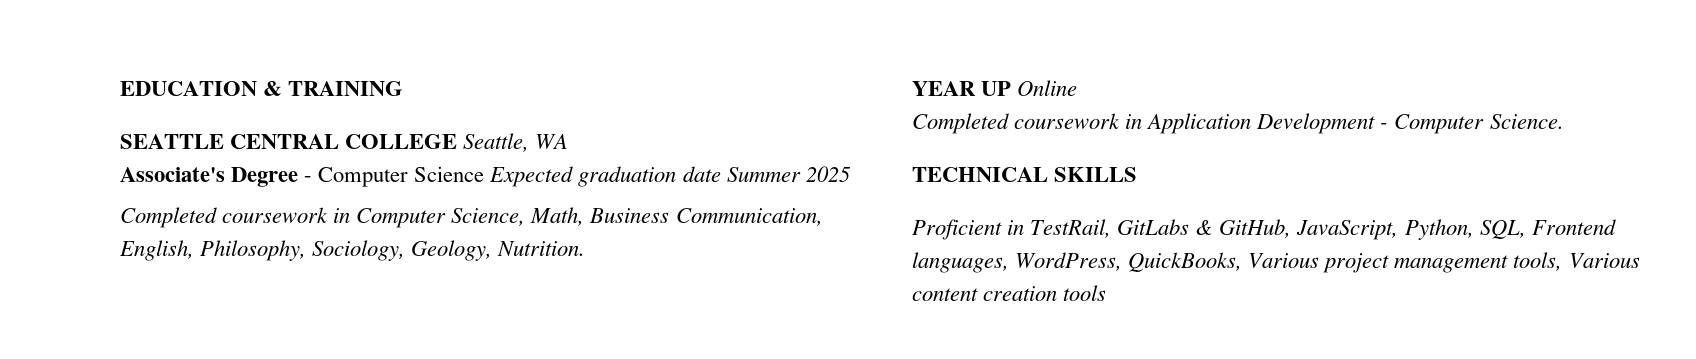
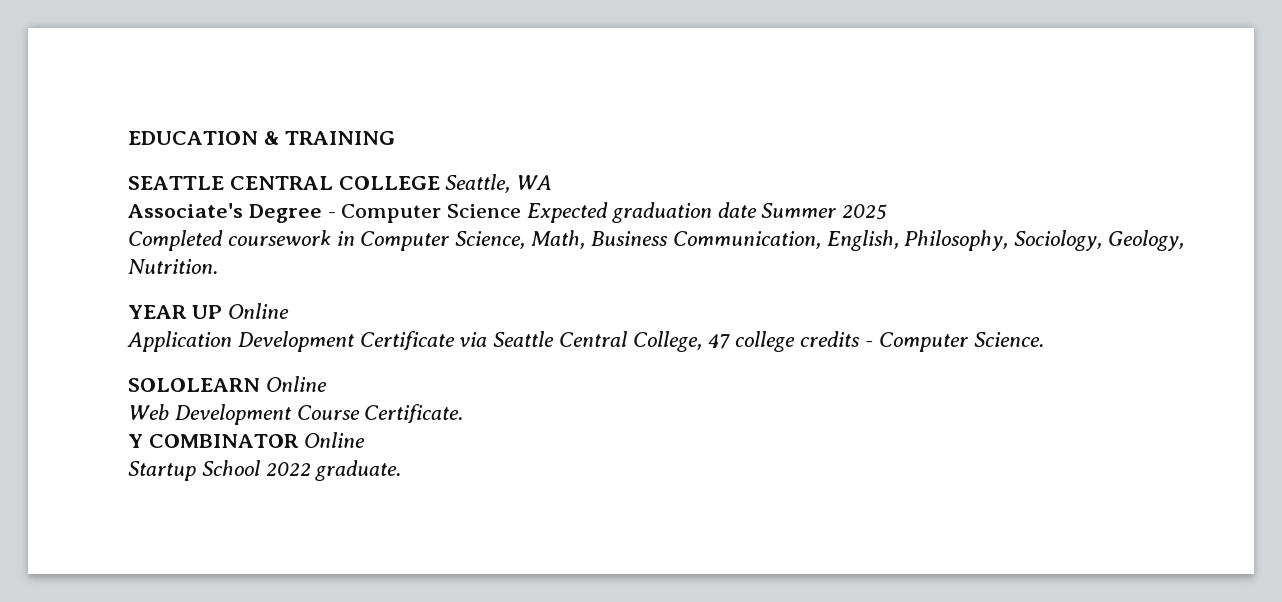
[912,113,1564,134] [912,167,1138,182] [912,219,1616,240] [912,252,1640,273] [912,285,1107,301] Completed coursework in Application Development - Computer Science. // TECHNICAL SKILLS // Proficient in TestRail, GitLabs & GitHub, JavaScript, Python, SQL, Frontend languages, WordPress, QuickBooks, Various project management tools, Various content creation tools -> [127,331,1044,352] [128,376,327,392] [128,404,464,425] [128,432,365,448] [128,460,402,481] Application Development Certificate via Seattle Central College, 47 college credits - Computer Science. // SOLOLEARN Online // Web Development Course Certificate. // Y COMBINATOR Online // Startup School 2022 graduate.

